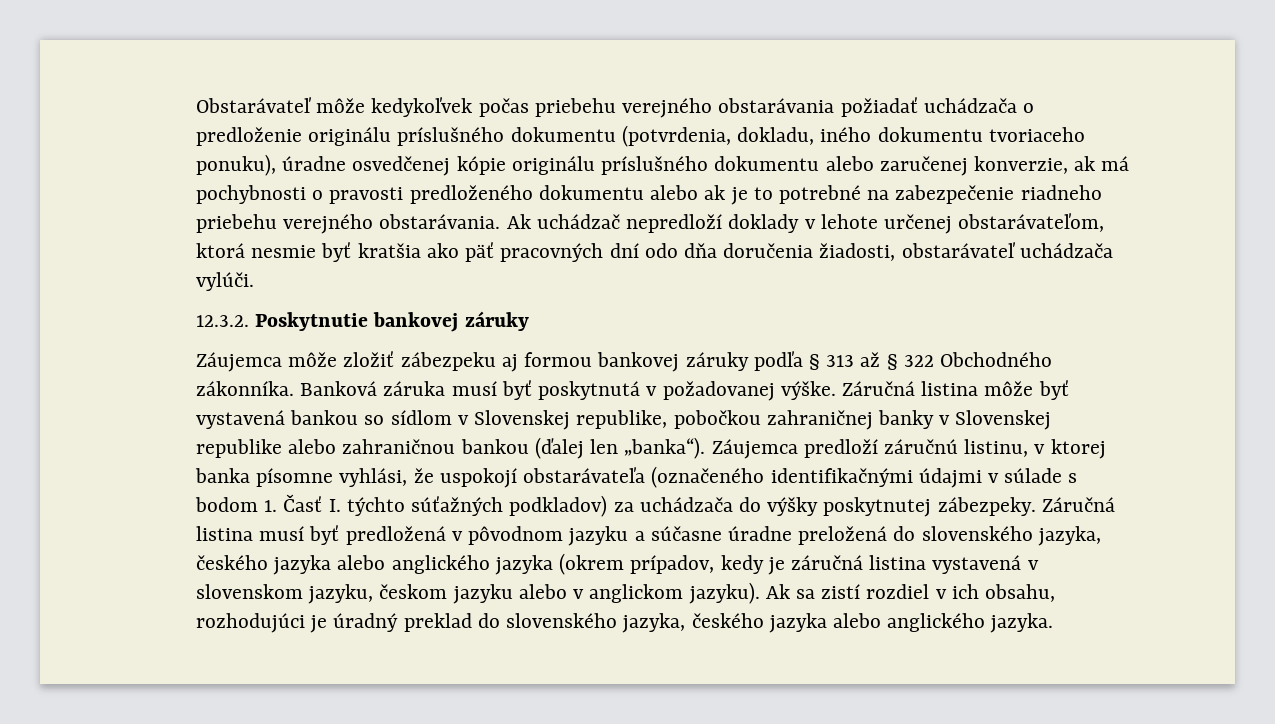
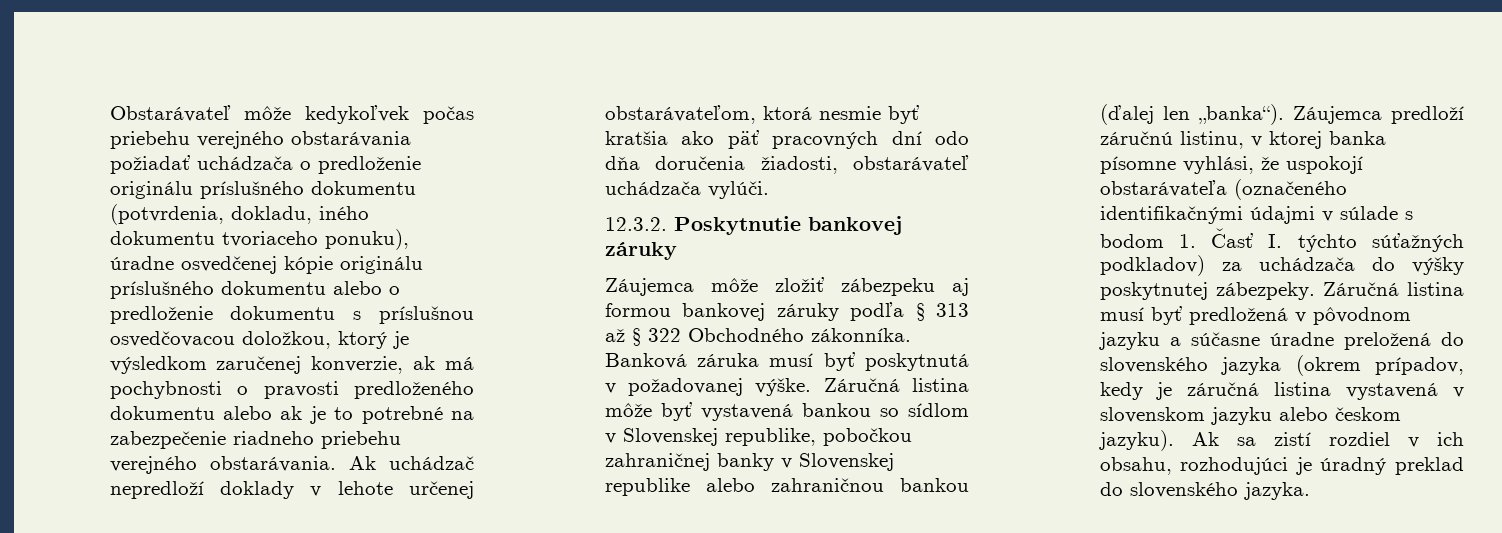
(874, 163) none -> [388,286,400,295] [109,306,474,324] [109,331,409,349] [109,356,207,374] o predloženie dokumentu s príslušnou osvedčovacou doložkou, ktorý je výsledkom
[1037,526,1101,546] [196,555,490,575] jazyka, českého jazyka alebo anglického -> (1208, 365) none
[308,584,684,604] jazyku, českom jazyku alebo v anglickom -> [1210,407,1401,425] jazyku alebo českom
[622,613,986,633] jazyka, českého jazyka alebo anglického -> (1238, 490) none

